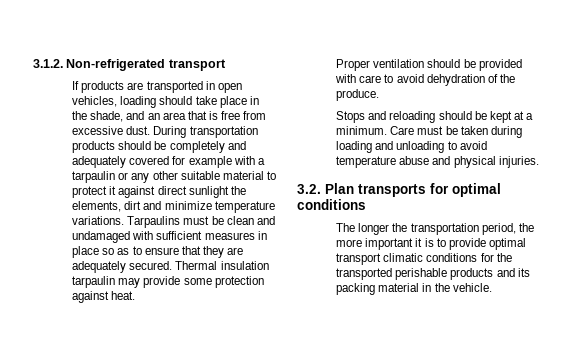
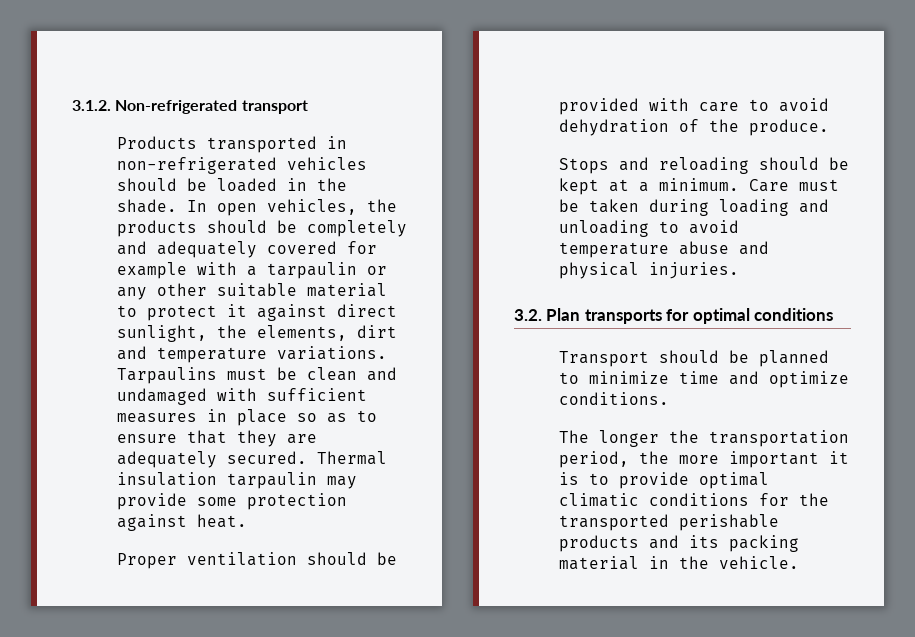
[72,81,242,93] [72,96,259,108] [72,111,267,122] [72,126,258,138] If products are transported in open vehicles, loading should take place in the shade, and an area that is free from excessive dust. During transportation -> [116,136,347,153] [116,157,367,174] [116,178,347,192] [116,199,397,216] Products transported in non-refrigerated vehicles should be loaded in the shade. In open vehicles, the
[188,186,229,198] sunlight -> [116,325,207,342] sunlight,
[164,201,212,210] minimize -> (147, 353) none
(366, 204) none -> [558,350,829,367] [558,371,849,388] [558,392,669,405] // Transport should be planned to minimize time and optimize conditions.
[336,253,382,265] transport -> (769, 480) none

